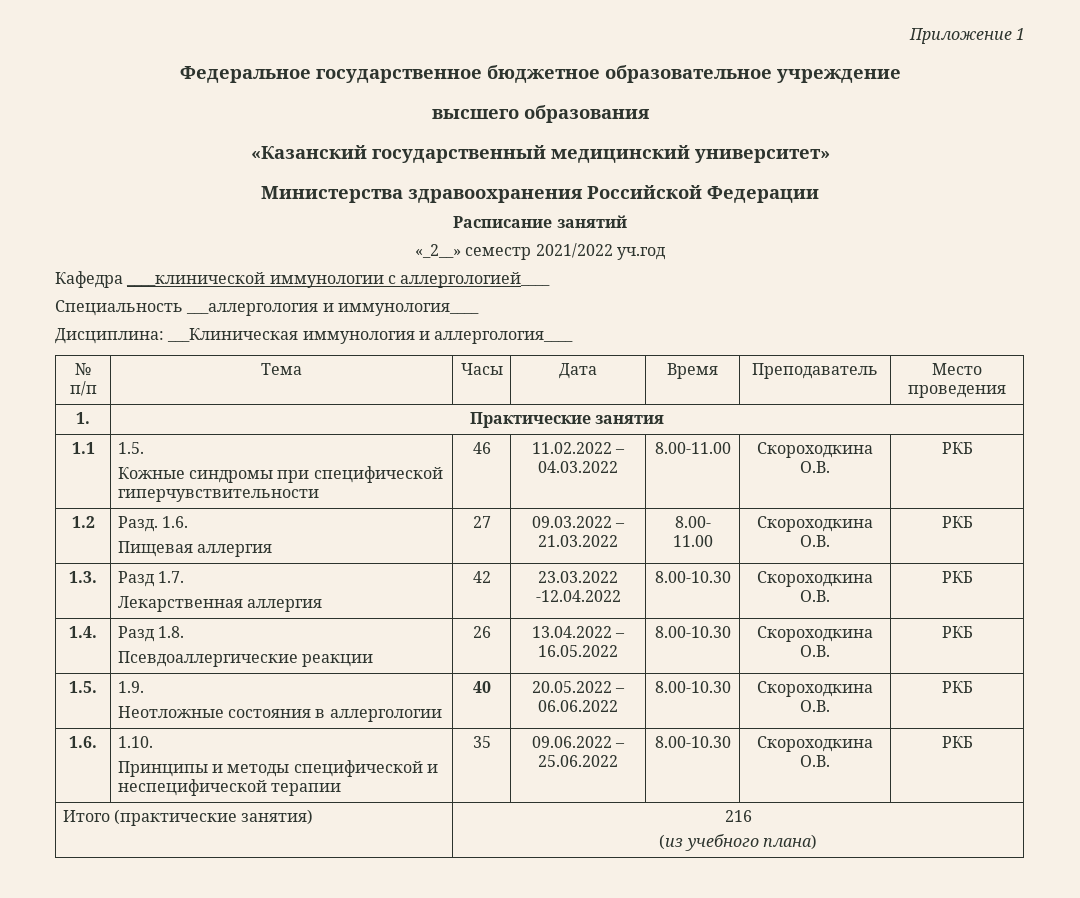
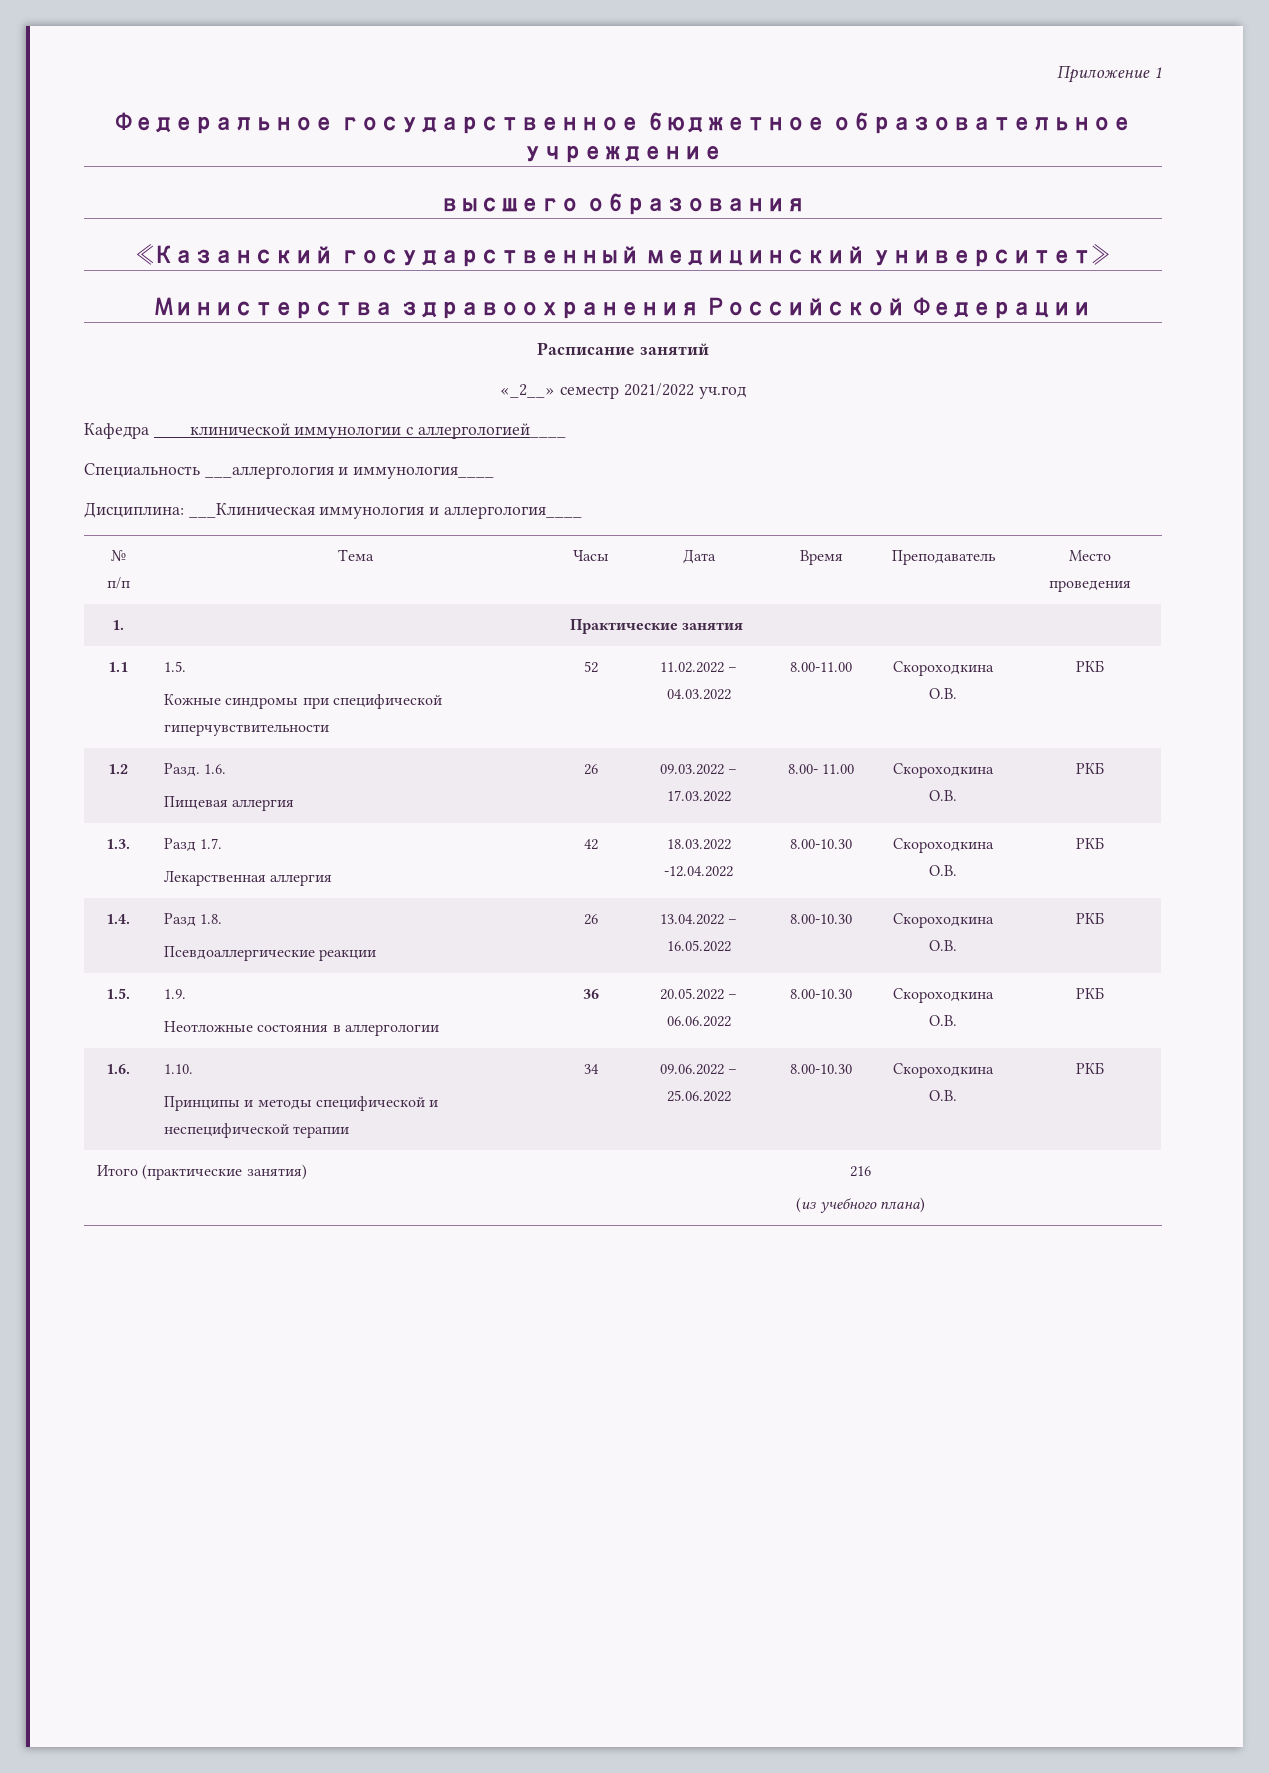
[472,442,491,454] 46 -> [584,661,598,673] 52
[472,516,491,528] 27 -> [584,764,598,775] 26
[538,535,618,547] 21.03.2022 -> [666,790,731,802] 17.03.2022
[538,571,618,583] 23.03.2022 -> [666,839,731,850] 18.03.2022
[472,681,491,693] 40 -> [583,989,599,999] 36
[472,736,491,748] 35 -> [584,1064,599,1074] 34

